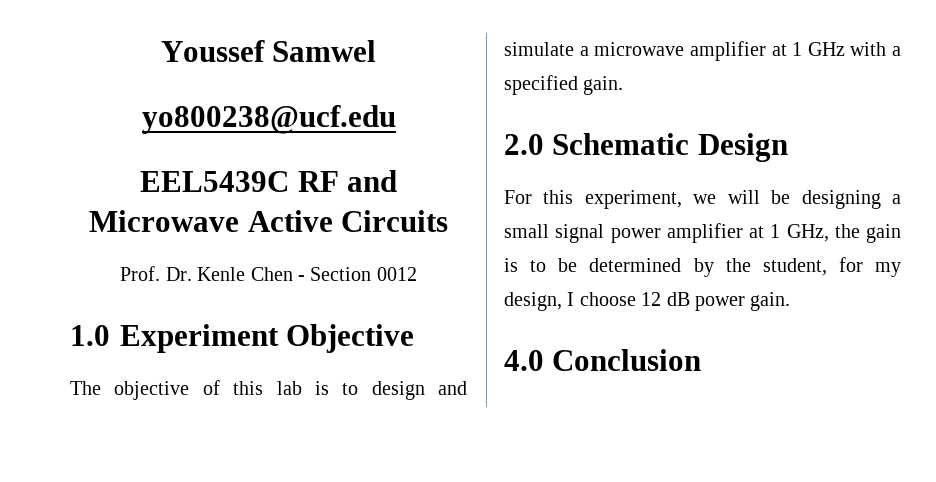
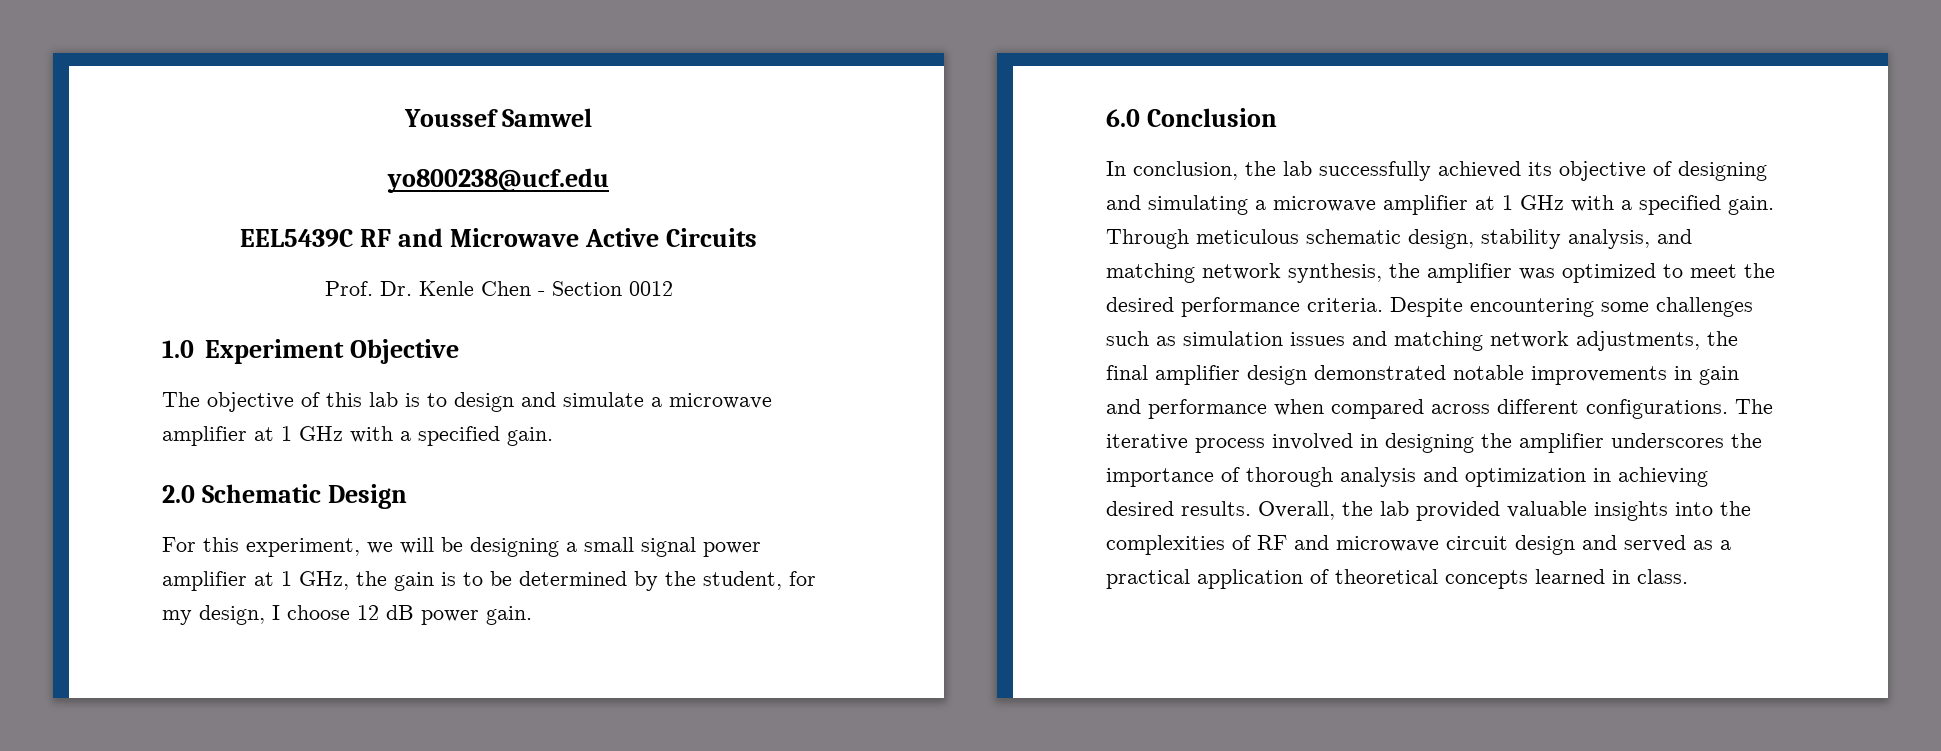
[504,350,544,371] 4.0 -> [1106,109,1140,127] 6.0
(702, 360) none -> [1106,161,1767,181] [1106,195,1774,215] [1106,229,1692,249] [1106,263,1775,283] [1106,297,1753,317] [1106,331,1738,351] [1106,365,1739,385] [1106,399,1773,419] [1106,433,1762,453] [1106,467,1708,487] [1106,501,1751,521] [1106,535,1731,555] [1106,569,1688,589] // In conclusion, the lab successfully achieved its objective of designing and simulating a microwave amplifier at 1 GHz with a specified gain. Through meticulous schematic design, stability analysis, and matching network synthesis, the amplifier was optimized to meet the desired performance criteria. Despite encountering some challenges such as simulation issues and matching network adjustments, the final amplifier design demonstrated notable improvements in gain and performance when compared across different configurations. The iterative process involved in designing the amplifier underscores the importance of thorough analysis and optimization in achieving desired results. Overall, the lab provided valuable insights into the complexities of RF and microwave circuit design and served as a practical application of theoretical concepts learned in class.

